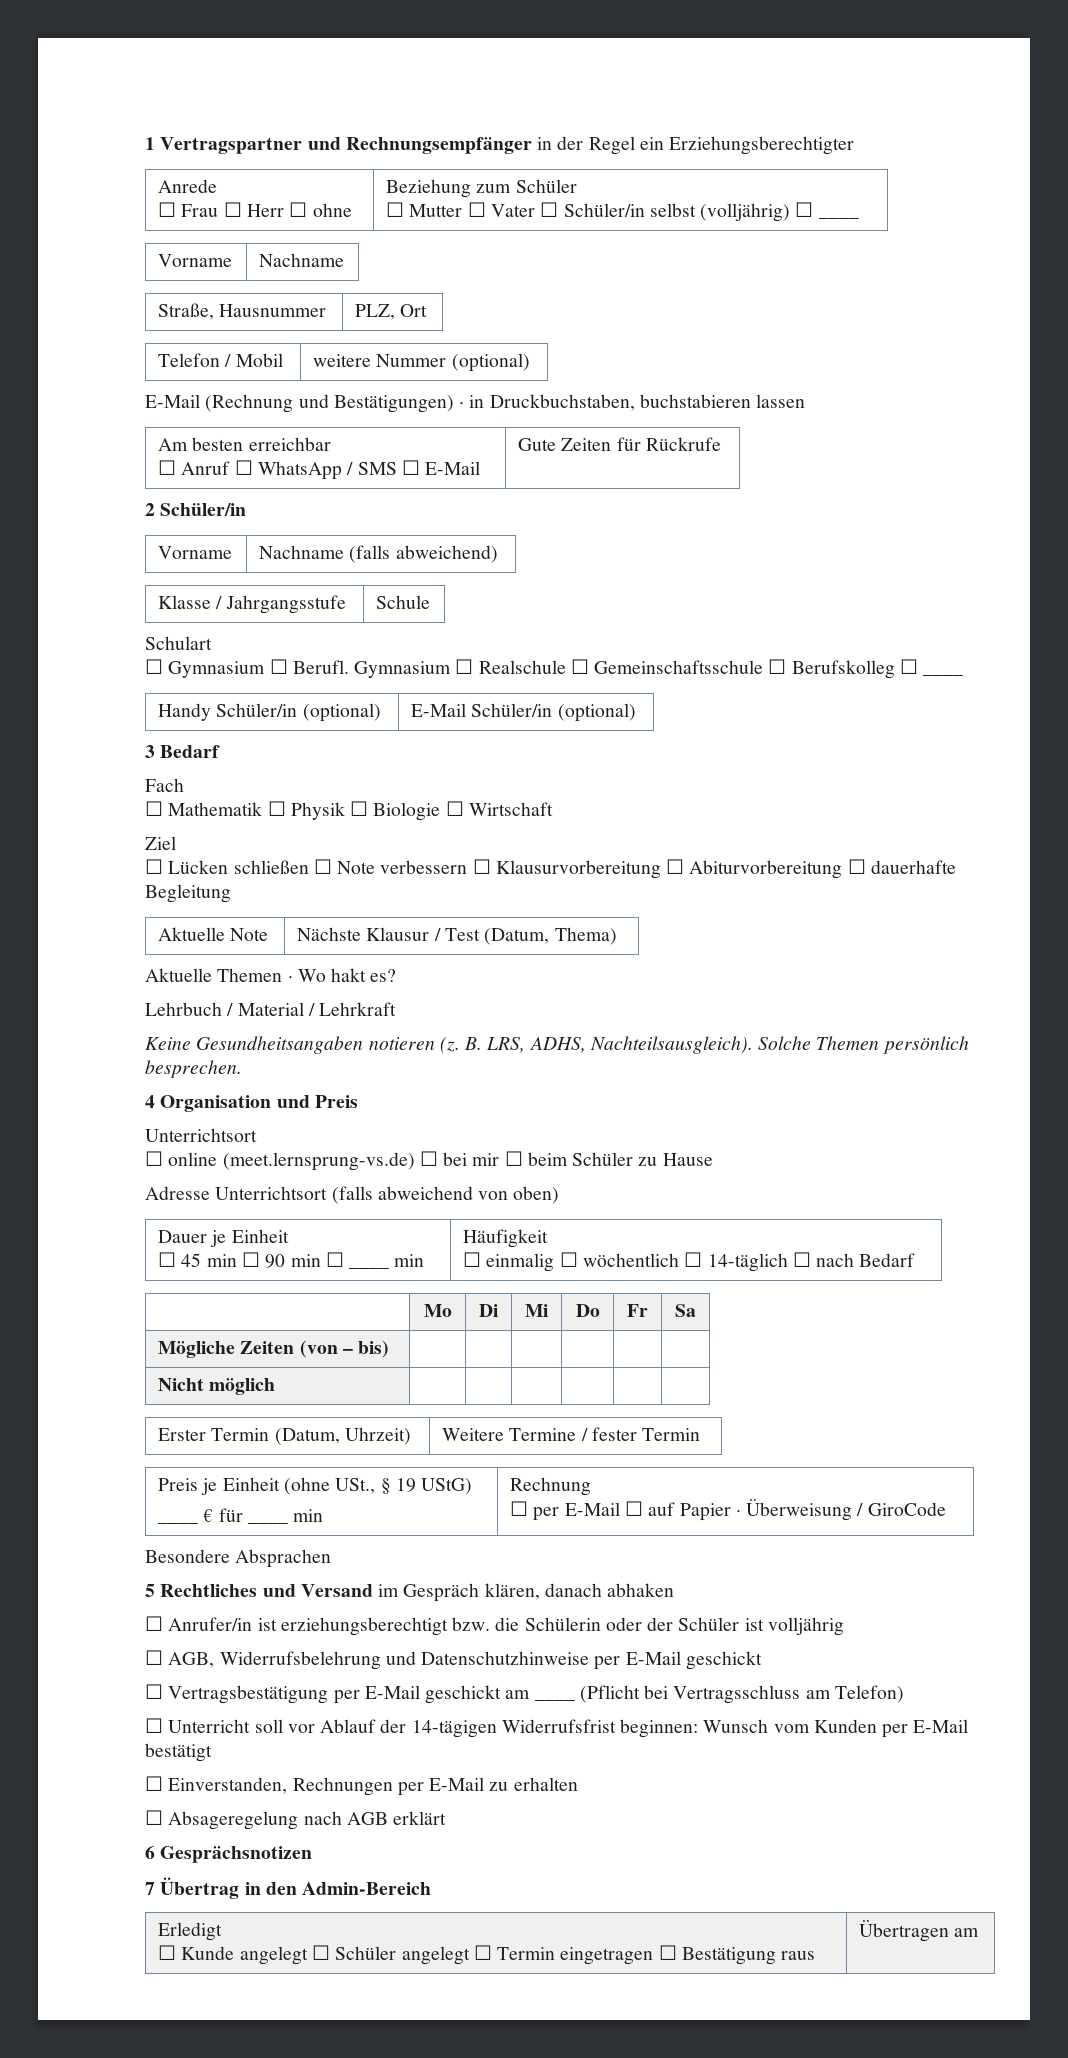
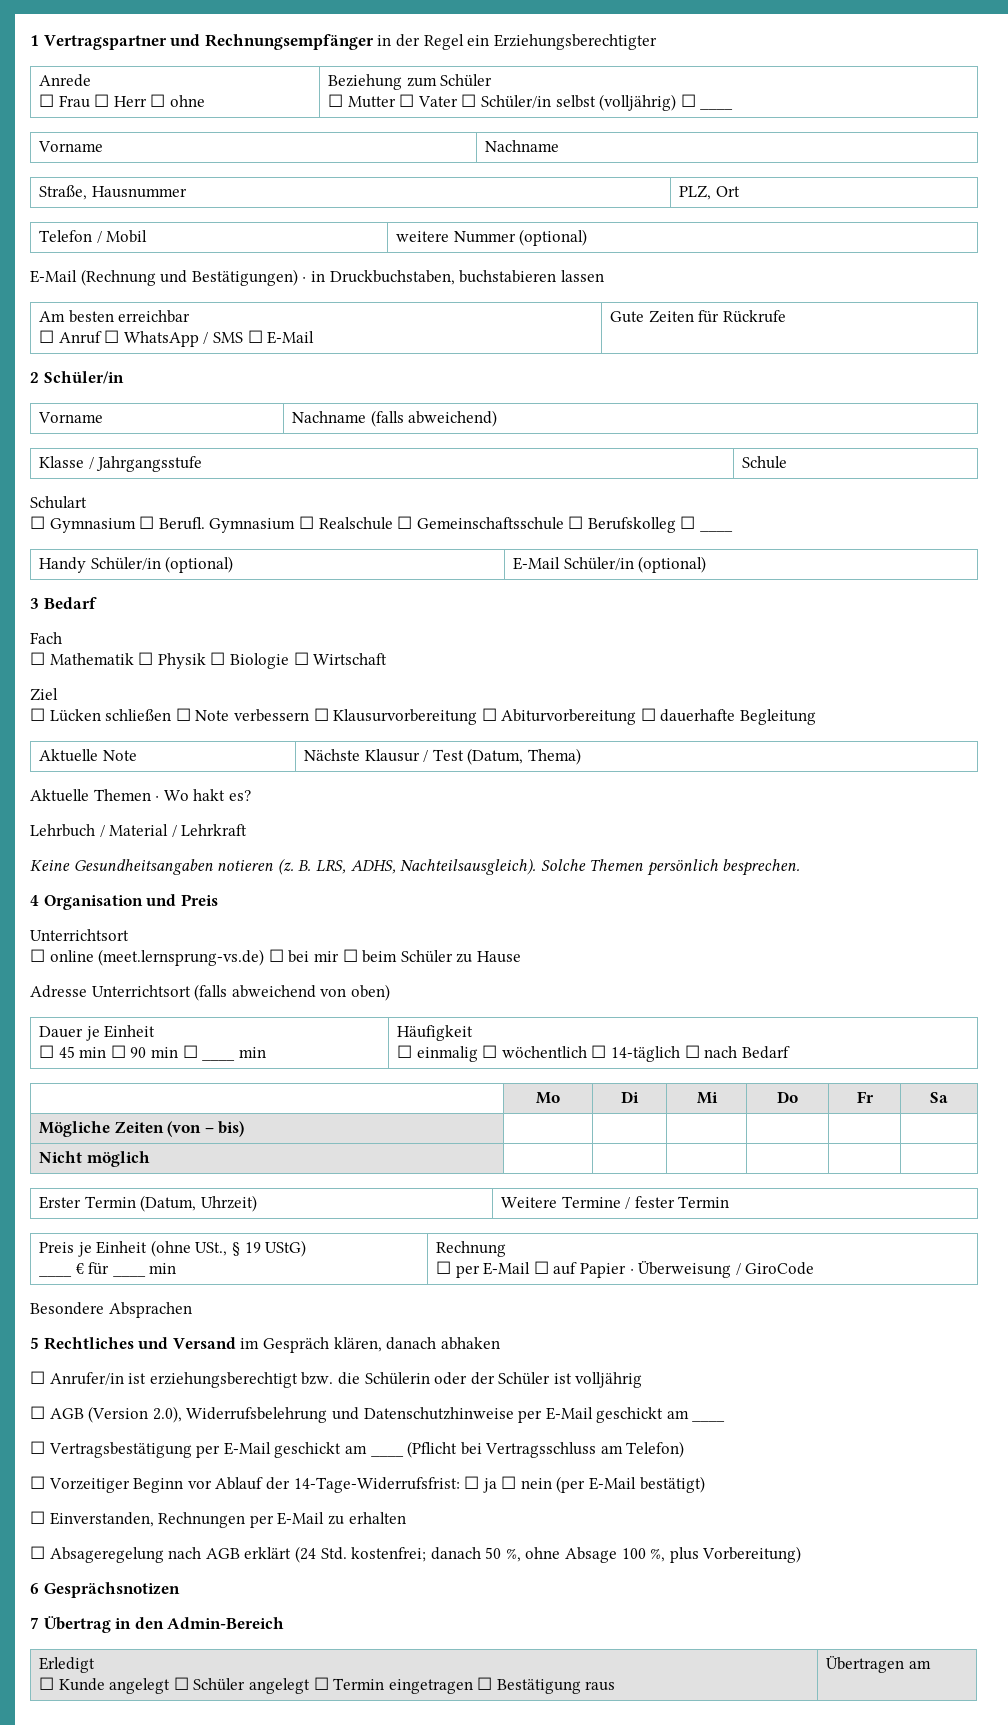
[168,1652,215,1668] AGB, -> [49,1406,182,1423] AGB (Version 2.0),
(762, 1660) none -> [666,1410,689,1419] [692,1419,726,1422] am ____
[168,1719,283,1733] Unterricht soll -> [48,1478,184,1493] Vorzeitiger Beginn
[411,1719,969,1738] [145,1743,212,1762] 14-tägigen Widerrufsfrist beginnen: Wunsch vom Kunden per E-Mail bestätigt -> [293,1476,705,1493] 14-Tage-Widerrufsfrist: ☐ ja ☐ nein (per E-Mail bestätigt)
(447, 1818) none -> [294,1546,802,1563] (24 Std. kostenfrei; danach 50 %, ohne Absage 100 %, plus Vorbereitung)

